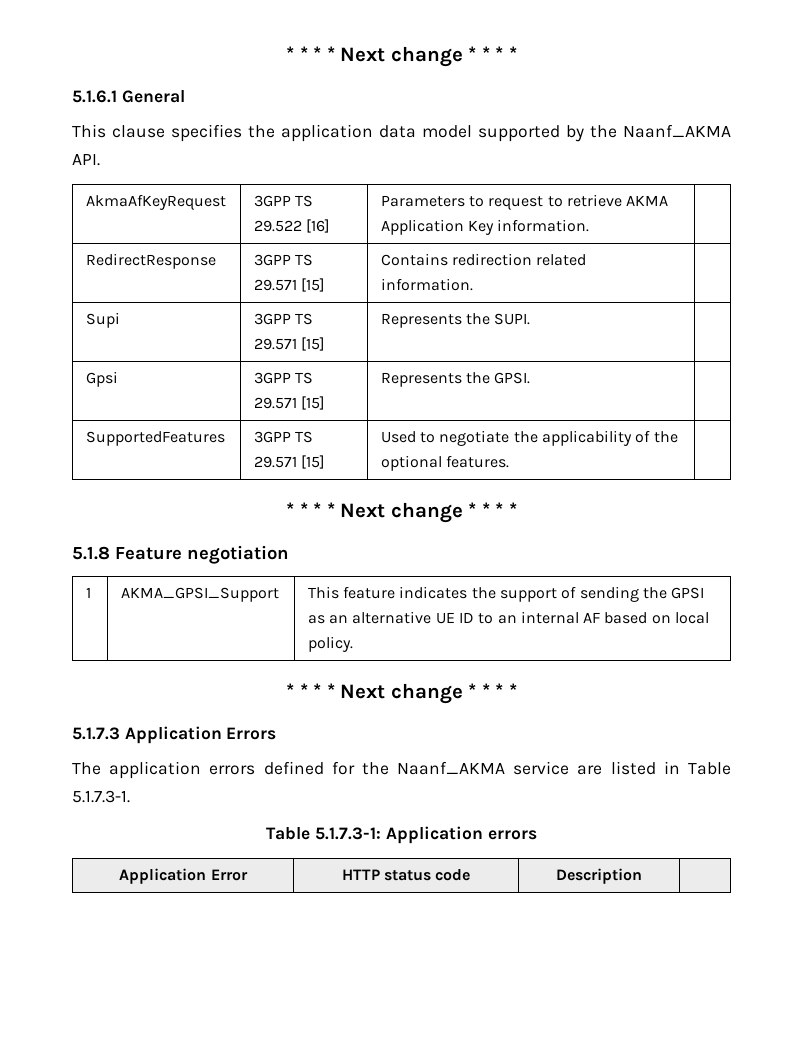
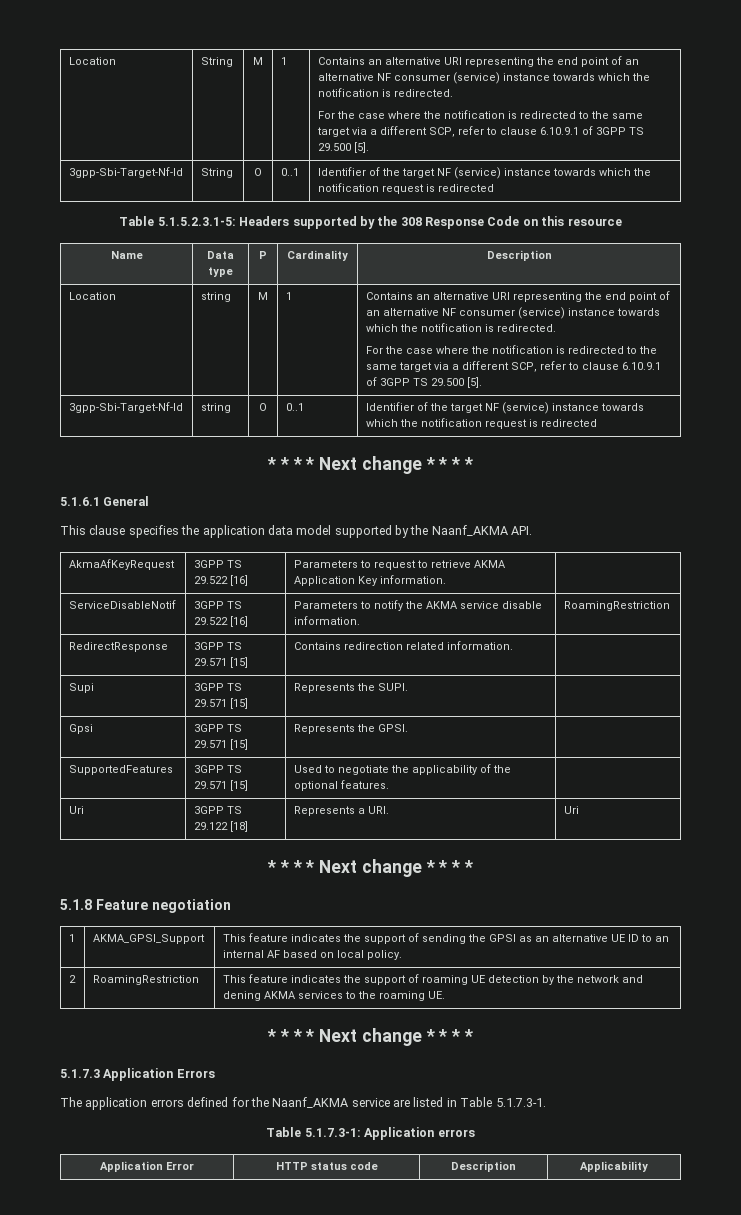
(286, 53) none -> [68,57,116,65] [200,57,233,67] [253,57,263,65] [280,57,287,65] [317,56,639,67] [317,72,650,84] [317,88,453,97] [317,110,643,119] [316,126,644,137] [317,142,369,153] [68,167,183,178] [200,168,233,178] [254,168,262,176] [280,168,299,176] [317,167,651,179] [317,183,494,194] [119,216,622,229] [110,251,143,259] [207,251,234,259] [208,267,233,277] [259,251,267,259] [287,250,348,261] [486,250,552,261] [68,292,116,300] [200,292,231,302] [258,292,268,300] [285,292,292,300] [365,291,670,302] [365,307,660,319] [365,323,556,332] [365,345,657,354] [365,361,661,372] [365,377,482,388] [68,402,183,413] [200,403,231,413] [259,403,267,411] [285,403,304,411] [365,402,644,414] [365,418,597,429] Location | String | M | 1 | Contains an alternative URI representing the end point of an alternative NF consumer (service) instance towards which the notification is redirected. // For the case where the notification is redirected to the same target via a different SCP, refer to clause 6.10.9.1 of 3GPP TS 29.500 [5]. // 3gpp-Sbi-Target-Nf-Id | String | O | 0..1 | Identifier of the target NF (service) instance towards which the notification request is redirected // Table 5.1.5.2.3.1-5: Headers supported by the 308 Response Code on this resource // Name | Data type | P | Cardinality | Description // Location | string | M | 1 | Contains an alternative URI representing the end point of an alternative NF consumer (service) instance towards which the notification is redirected. // For the case where the notification is redirected to the same target via a different SCP, refer to clause 6.10.9.1 of 3GPP TS 29.500 [5]. // 3gpp-Sbi-Target-Nf-Id | string | O | 0..1 | Identifier of the target NF (service) instance towards which the notification request is redirected //
(590, 225) none -> [68,600,176,609] [193,601,242,609] [193,616,248,627] [293,600,542,611] [293,616,360,625] [563,601,670,611] // ServiceDisableNotif | 3GPP TS 29.522 [16] | Parameters to notify the AKMA service disable information. | RoamingRestriction
(509, 461) none -> [68,806,84,814] [193,806,242,814] [193,821,248,832] [293,806,389,816] [563,806,579,814] // Uri | 3GPP TS 29.122 [18] | Represents a URI. | Uri
(353, 644) none -> [68,975,76,983] [92,975,199,985] [222,974,643,985] [222,991,445,1001] // 2 | RoamingRestriction | This feature indicates the support of roaming UE detection by the network and dening AKMA services to the roaming UE.
(642, 876) none -> [580,1161,648,1172] Applicability

